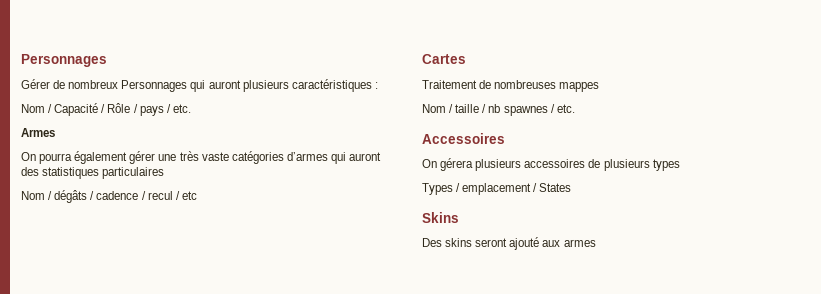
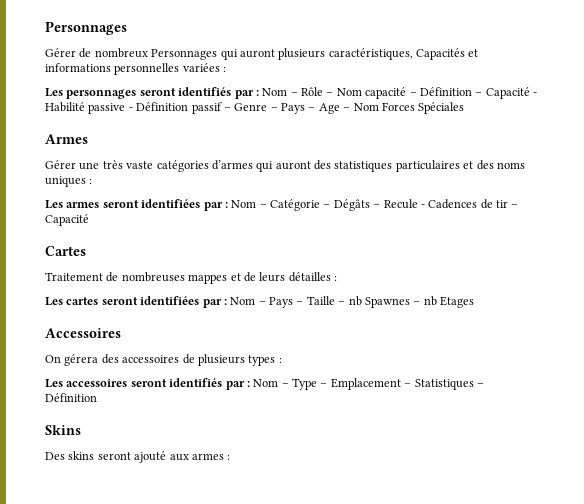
[291,79,378,92] [21,103,191,116] [21,128,55,137] [21,151,156,164] caractéristiques : // Nom / Capacité / Rôle / pays / etc. // Armes // On pourra également gérer -> [328,48,479,60] [45,63,227,75] [45,87,537,99] [45,102,465,114] [45,134,88,144] [45,160,76,169] caractéristiques, Capacités et informations personnelles variées : // Les personnages seront identifiés par : Nom – Rôle – Nom capacité – Définition – Capacité - Habilité passive - Définition passif – Genre – Pays – Age – Nom Forces Spéciales // Armes // Gérer
[21,190,197,203] // Nom / dégâts / cadence / recul / etc -> [463,160,525,170] [45,176,93,187] [45,199,519,211] [45,214,89,226] et des noms uniques : // Les armes seront identifiées par : Nom – Catégorie – Dégâts – Recule - Cadences de tir – Capacité
[422,104,575,116] // Nom / taille / nb spawnes / etc. -> [230,272,337,282] [45,296,474,308] et de leurs détailles : // Les cartes seront identifiées par : Nom – Pays – Taille – nb Spawnes – nb Etages
[475,159,522,171] plusieurs -> [101,354,119,364] des
[422,183,572,195] // Types / emplacement / States -> [278,358,282,363] [45,378,484,390] [45,393,97,402] : // Les accessoires seront identifiés par : Nom – Type – Emplacement – Statistiques – Définition
(596, 243) none -> [227,455,231,460] :

